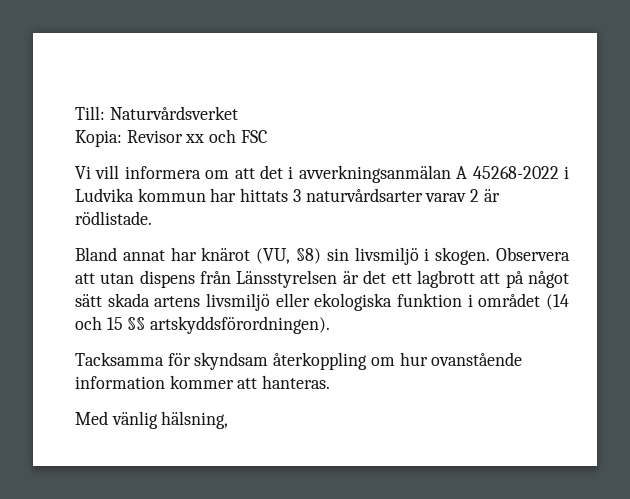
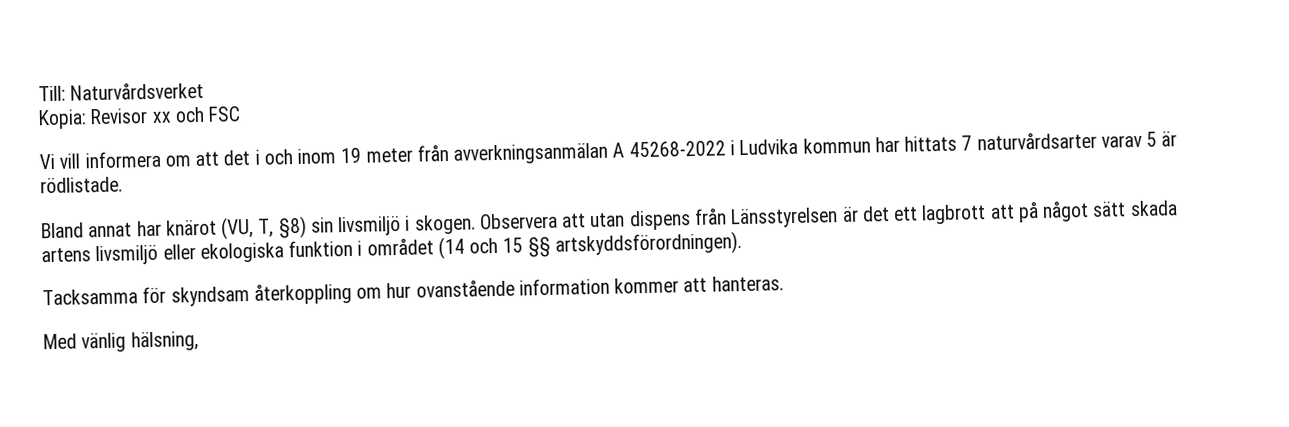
(294, 172) none -> [263,144,449,165] och inom 19 meter från
[292,189,301,202] 3 -> [961,135,973,151] 7
[470,189,480,202] 2 -> [1146,131,1158,147] 5
(291, 256) none -> [258,218,275,238] T,

